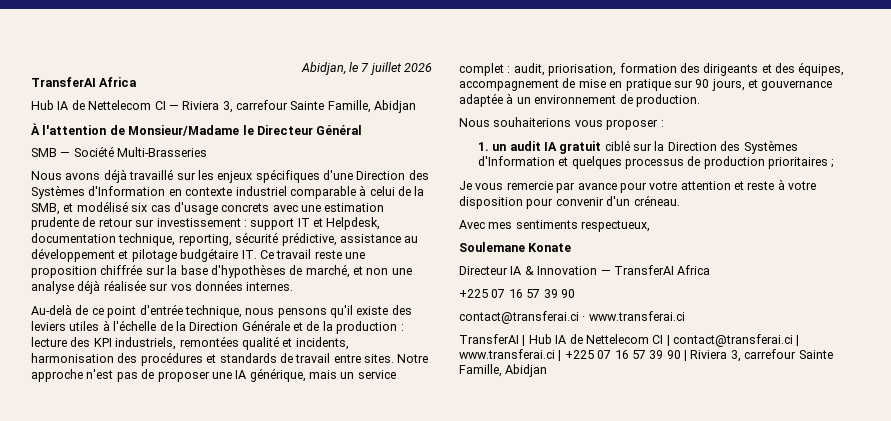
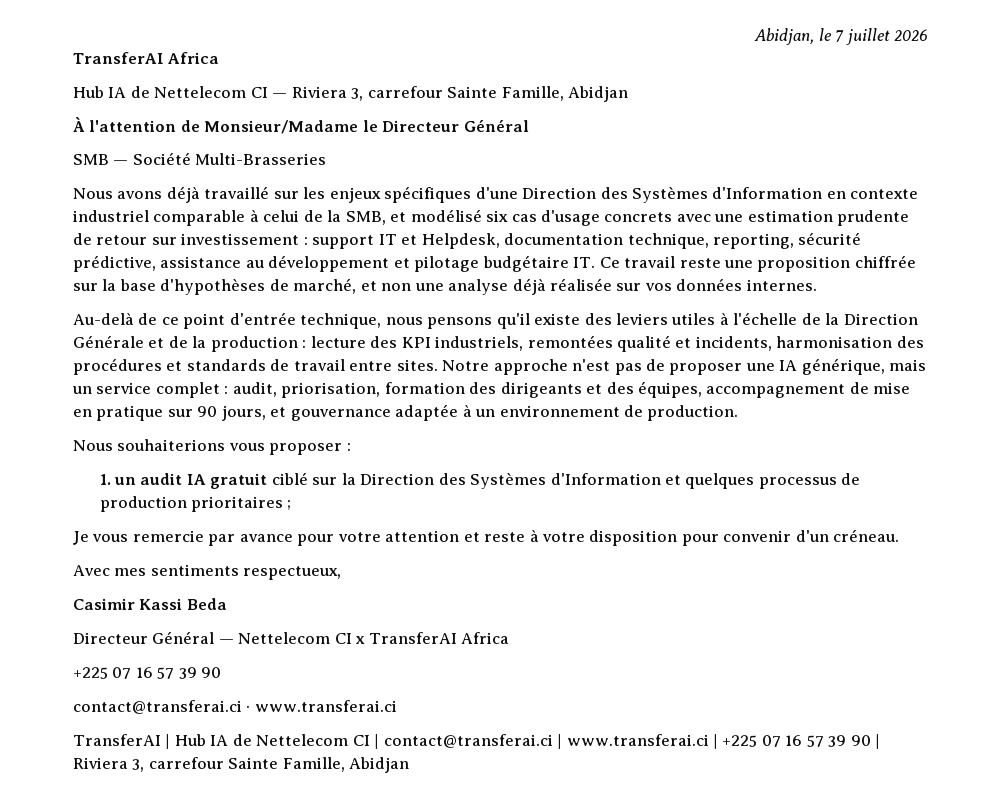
[459,242,572,252] [459,266,611,275] Soulemane Konate // Directeur IA & Innovation — -> [73,598,227,610] [73,631,366,644] Casimir Kassi Beda // Directeur Général — Nettelecom CI x

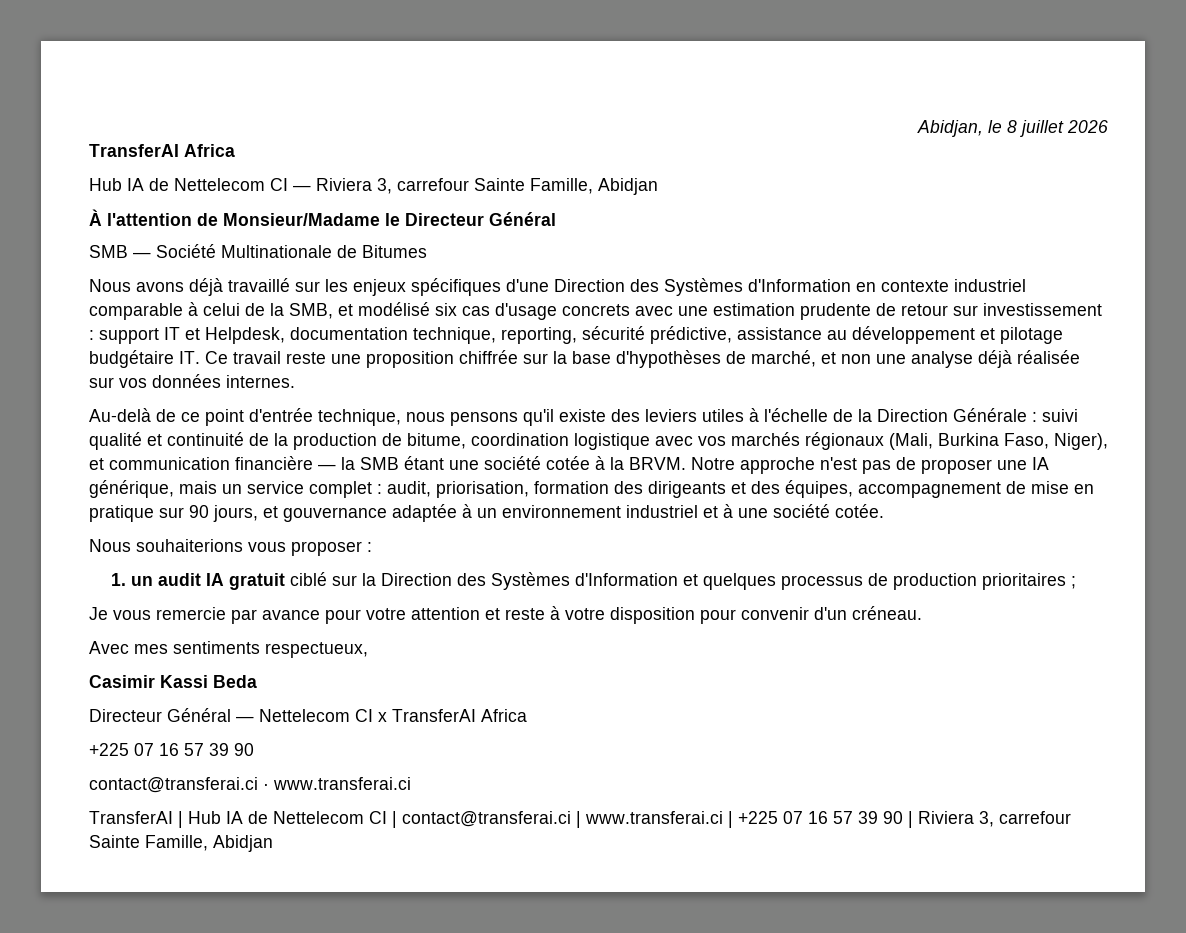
[835,30,845,42] 7 -> [1007,120,1017,133] 8
[195,153,327,165] Multi-Brasseries -> [221,245,427,258] Multinationale de Bitumes
[148,335,924,352] [73,358,438,375] et de la production : lecture des KPI industriels, remontées qualité et incidents, harmonisation des procédures et standards de travail entre sites. -> [1032,409,1078,422] [89,432,1108,450] [89,456,686,470] : suivi qualité et continuité de la production de bitume, coordination logistique avec vos marchés régionaux (Mali, Burkina Faso, Niger), et communication financière — la SMB étant une société cotée à la BRVM.
[624,405,739,421] de production. -> [626,504,884,518] industriel et à une société cotée.

